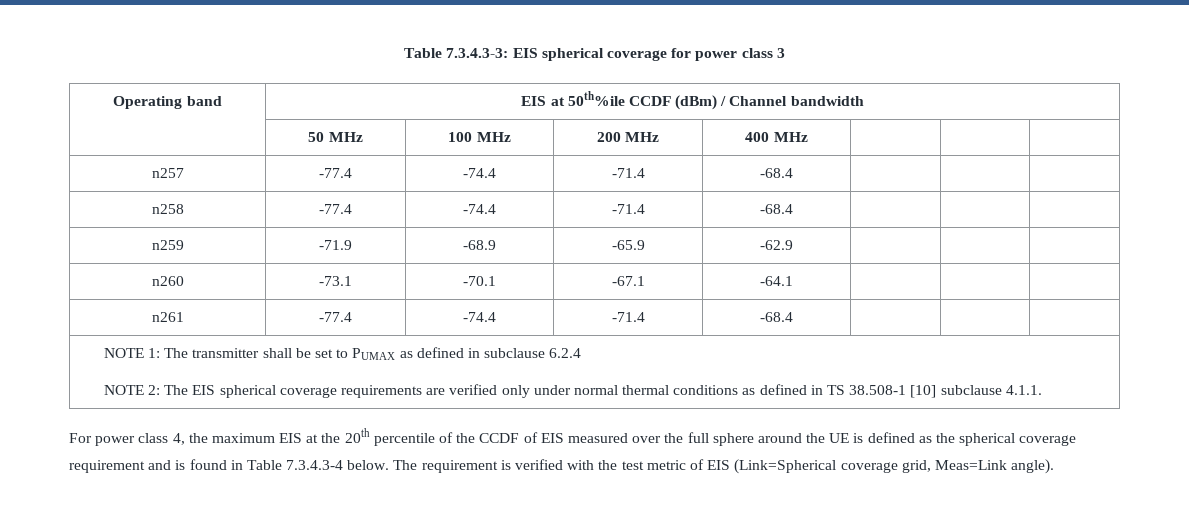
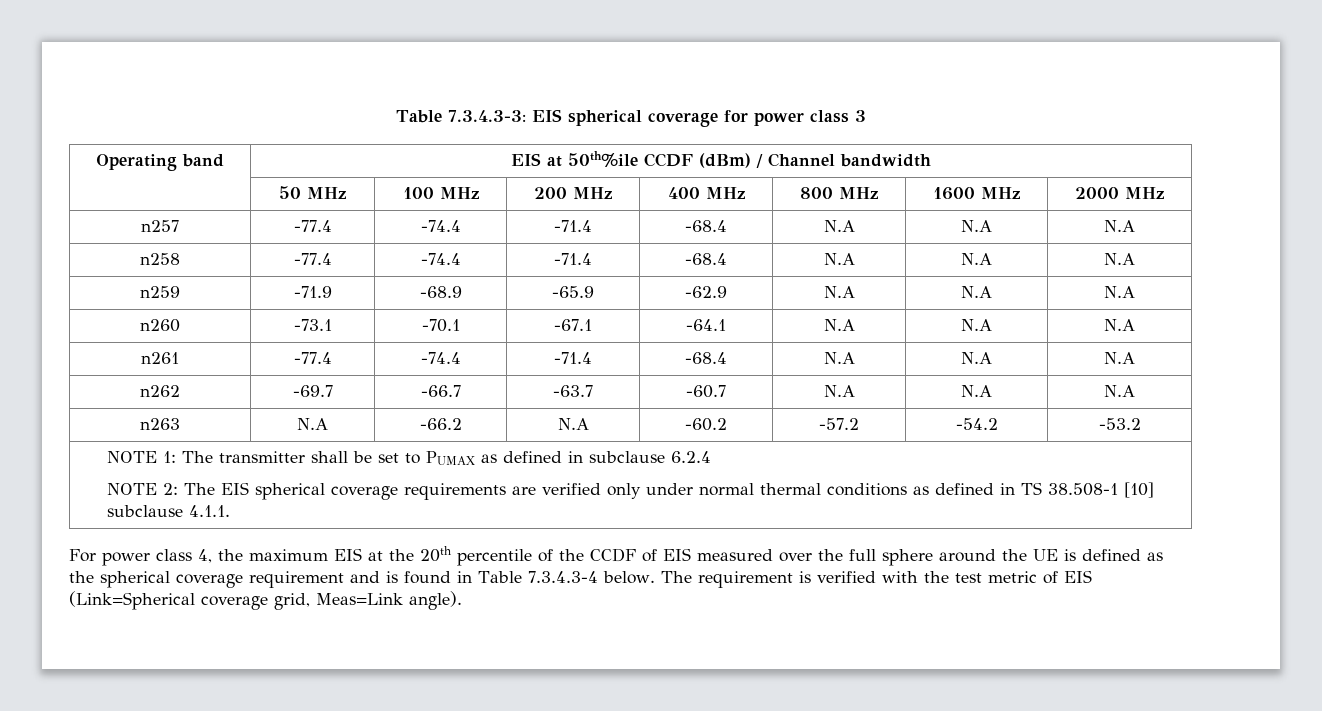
(808, 137) | | -> [800,187,878,199] [933,187,1020,200] [1075,187,1164,199] 800 MHz | 1600 MHz | 2000 MHz
(793, 173) | | -> [823,220,855,232] [961,220,992,232] [1104,220,1135,232] N.A | N.A | N.A
(793, 209) | | -> [823,253,855,265] [961,253,992,265] [1104,253,1135,265] N.A | N.A | N.A
(793, 245) | | -> [823,286,855,298] [961,286,992,298] [1104,286,1135,298] N.A | N.A | N.A
(793, 281) | | -> [823,319,855,331] [961,319,992,331] [1104,319,1135,331] N.A | N.A | N.A
(793, 317) | | -> [823,352,855,364] [961,352,992,364] [1104,352,1135,364] [140,385,180,397] [292,385,333,397] [420,385,461,397] [553,385,593,397] [686,385,726,398] [823,385,855,397] [961,385,992,397] [1104,385,1135,397] [140,418,180,430] [297,418,328,430] [419,418,462,430] [557,418,589,430] [685,418,727,431] [819,418,859,430] [955,418,998,430] [1098,418,1141,430] N.A | N.A | N.A // n262 | -69.7 | -66.7 | -63.7 | -60.7 | N.A | N.A | N.A // n263 | N.A | -66.2 | N.A | -60.2 | -57.2 | -54.2 | -53.2

